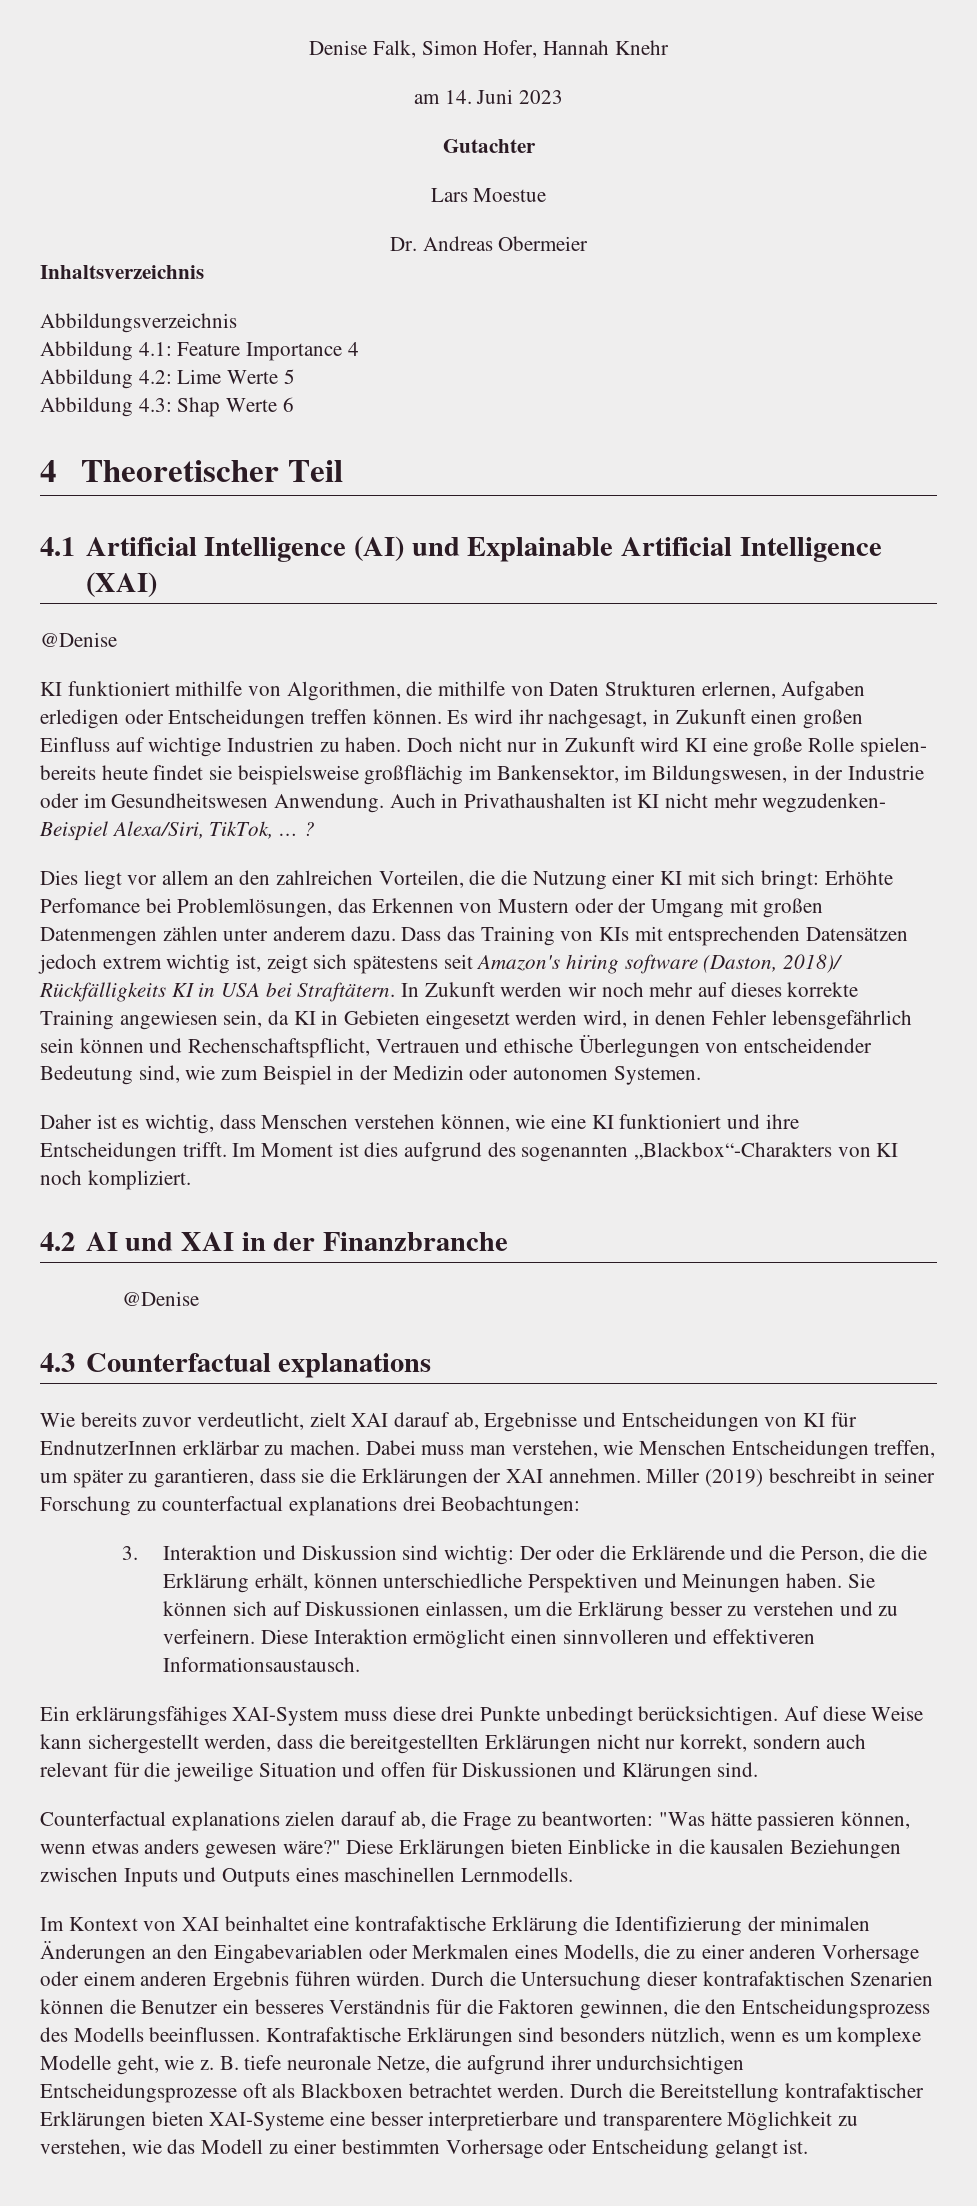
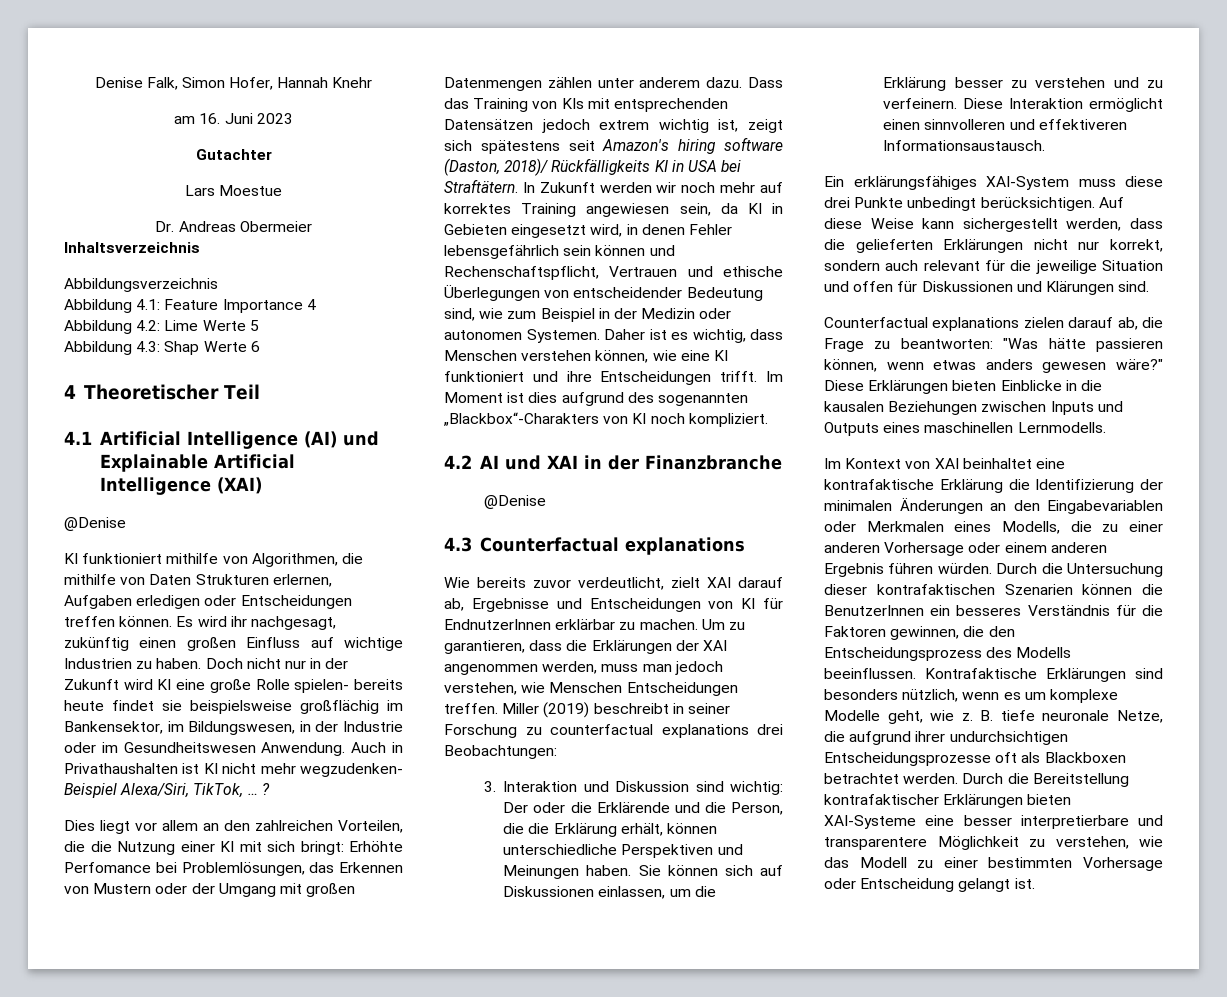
[444,90,472,104] 14. -> [199,113,221,124] 16.
[653,709,746,724] in Zukunft -> [64,637,129,651] zukünftig
(560, 744) none -> [325,658,349,669] der
[730,982,859,997] dieses korrekte -> [444,203,511,214] korrektes
[515,1010,578,1025] werden -> (587, 231) none
(701, 1075) // -> (600, 336) none
[365,1440,416,1455] Dabei -> [701,619,745,630] [444,640,727,654] [444,661,598,675] Um zu garantieren, dass die Erklärungen der XAI angenommen werden,
(507, 1450) none -> [674,661,723,675] jedoch
[874,1440,936,1458] [40,1468,641,1488] treffen, um später zu garantieren, dass sie die Erklärungen der XAI annehmen. -> [444,703,498,714] treffen.
[350,1734,480,1754] bereitgestellten -> [855,239,933,253] gelieferten
[141,2000,219,2014] Benutzer -> [824,605,924,616] BenutzerInnen

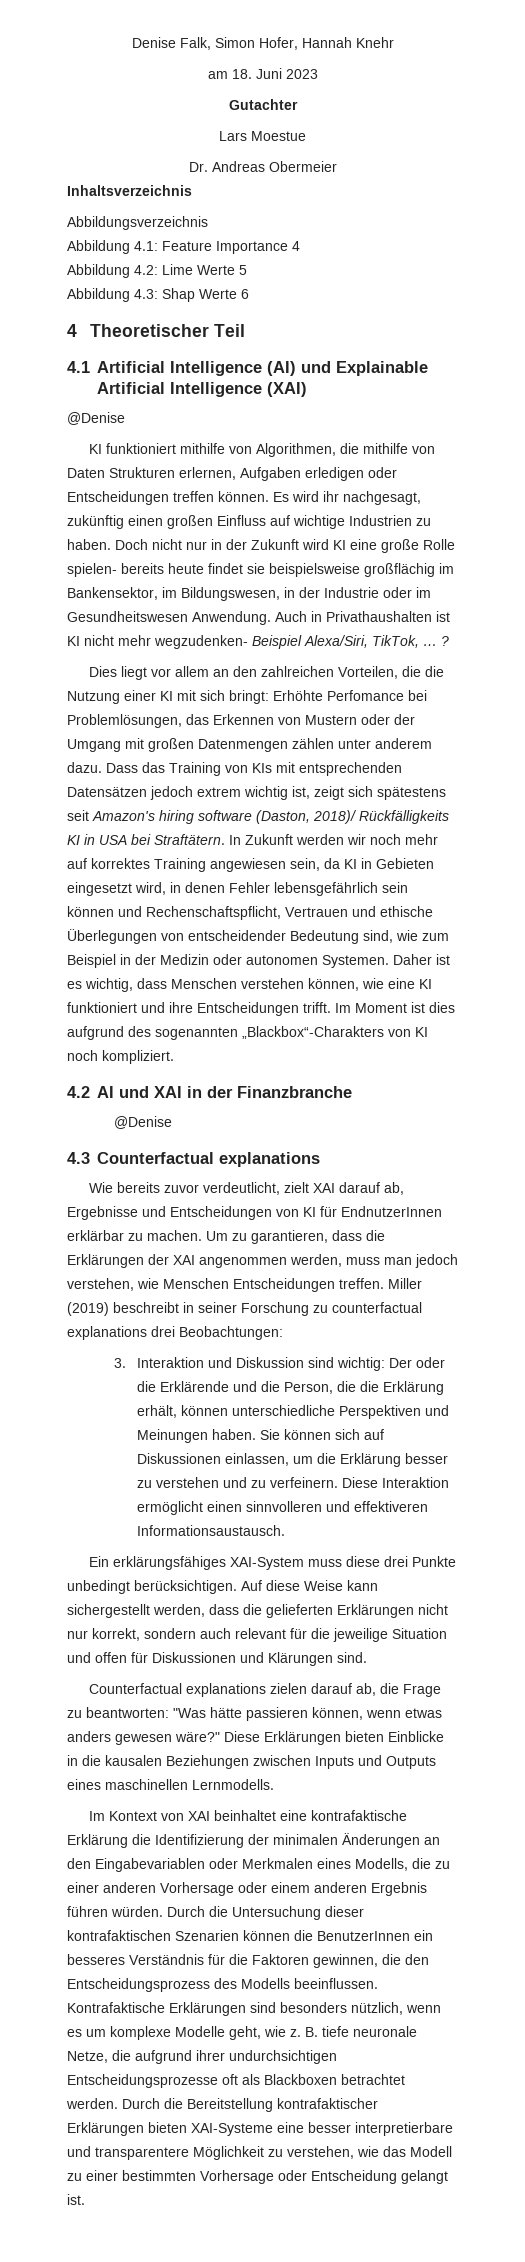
[199,113,221,124] 16. -> [231,69,252,79] 18.

